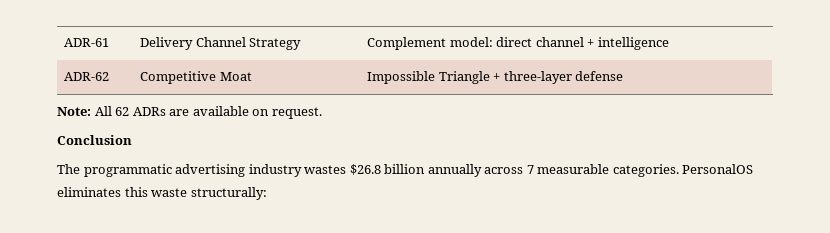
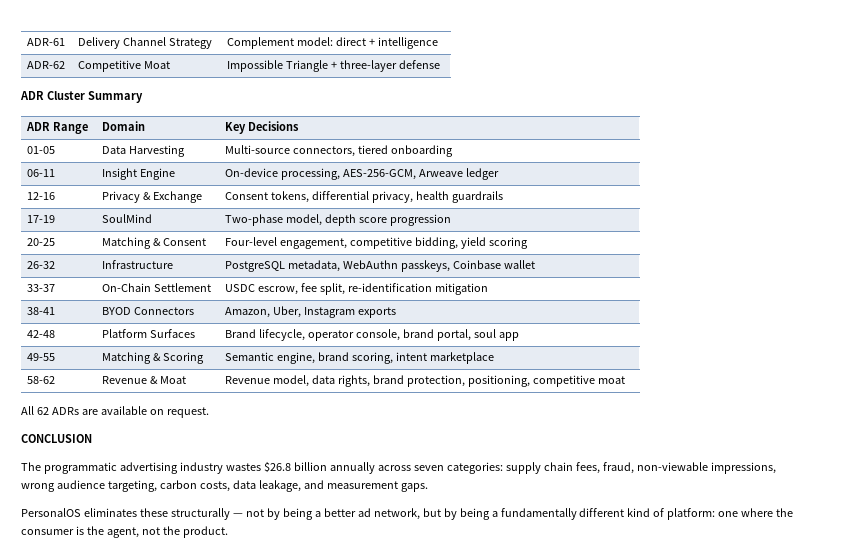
[535,37,584,47] channel -> (367, 41) none
[57,107,91,116] Note: -> [20,91,143,103] [26,122,89,134] [102,121,146,131] [225,121,300,134] [27,146,56,154] [102,145,186,157] [225,145,454,157] [27,169,56,177] [102,168,176,180] [225,168,500,180] [27,192,56,200] [102,191,203,203] [225,191,503,203] [27,215,56,223] [102,214,153,223] [225,214,452,226] [27,238,56,246] [102,237,207,249] [225,237,528,249] [27,261,56,269] [102,260,174,269] [225,260,535,272] [27,284,56,292] [102,283,212,292] [225,283,488,295] [27,307,56,315] [102,307,195,315] [225,306,397,318] [27,330,56,338] [102,329,196,338] [225,329,519,341] [27,353,56,361] [102,352,205,364] [225,352,494,364] [27,376,56,384] [102,376,187,384] [225,375,625,387] ADR Cluster Summary // ADR Range | Domain | Key Decisions // 01-05 | Data Harvesting | Multi-source connectors, tiered onboarding // 06-11 | Insight Engine | On-device processing, AES-256-GCM, Arweave ledger // 12-16 | Privacy & Exchange | Consent tokens, differential privacy, health guardrails // 17-19 | SoulMind | Two-phase model, depth score progression // 20-25 | Matching & Consent | Four-level engagement, competitive bidding, yield scoring // 26-32 | Infrastructure | PostgreSQL metadata, WebAuthn passkeys, Coinbase wallet // 33-37 | On-Chain Settlement | USDC escrow, fee split, re-identification mitigation // 38-41 | BYOD Connectors | Amazon, Uber, Instagram exports // 42-48 | Platform Surfaces | Brand lifecycle, operator console, brand portal, soul app // 49-55 | Matching & Scoring | Semantic engine, brand scoring, intent marketplace // 58-62 | Revenue & Moat | Revenue model, data rights, brand protection, positioning, competitive moat //
[57,135,132,145] Conclusion -> [21,434,92,443] CONCLUSION
[526,164,754,177] [57,187,267,200] 7 measurable categories. PersonalOS eliminates this waste structurally: -> [413,462,776,474] [21,480,428,492] [21,508,794,520] [21,526,228,538] seven categories: supply chain fees, fraud, non-viewable impressions, wrong audience targeting, carbon costs, data leakage, and measurement gaps. // PersonalOS eliminates these structurally — not by being a better ad network, but by being a fundamentally different kind of platform: one where the consumer is the agent, not the product.

